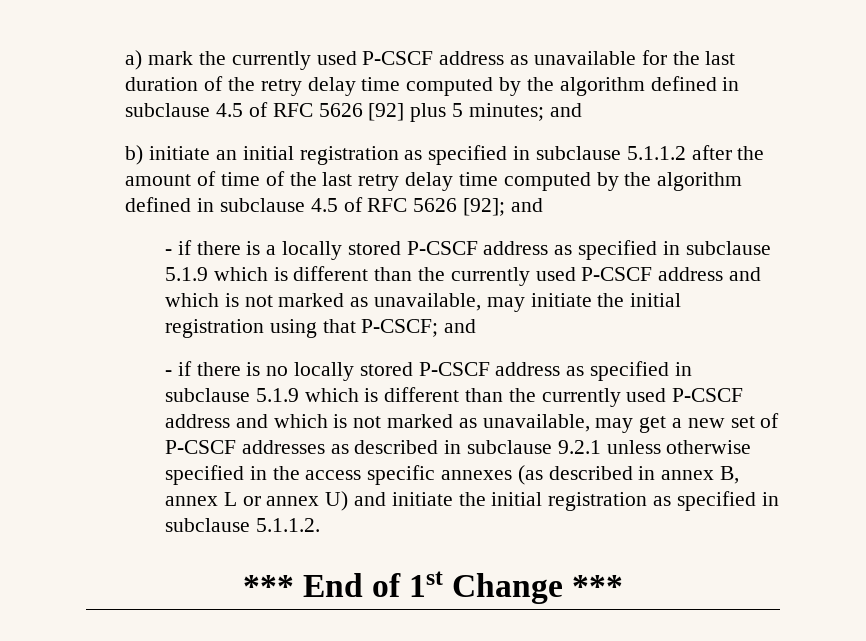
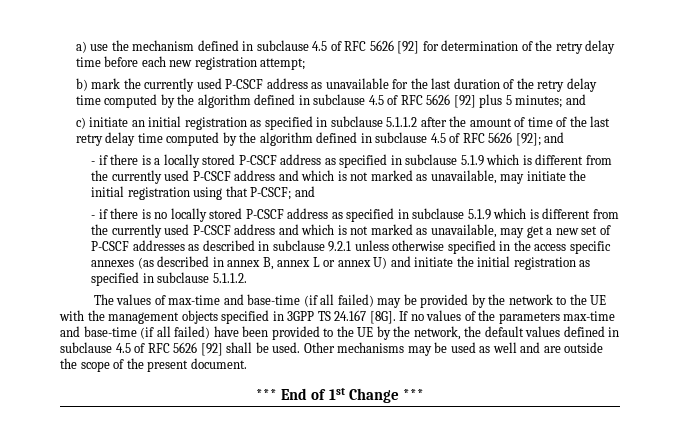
(143, 60) none -> [90,40,616,54] [75,56,306,70] [75,78,88,91] use the mechanism defined in subclause 4.5 of RFC 5626 [92] for determination of the retry delay time before each new registration attempt; // b)
[125,145,144,165] b) -> [75,117,86,129] c)
[374,267,413,281] than -> [585,155,612,165] from
[464,388,503,402] than -> [592,209,619,219] from
(320, 525) none -> [93,294,607,308] [59,310,616,324] [60,326,620,340] [60,342,604,356] [60,358,247,372] // The values of max-time and base-time (if all failed) may be provided by the network to the UE with the management objects specified in 3GPP TS 24.167 [8G]. If no values of the parameters max-time and base-time (if all failed) have been provided to the UE by the network, the default values defined in subclause 4.5 of RFC 5626 [92] shall be used. Other mechanisms may be used as well and are outside the scope of the present document.

